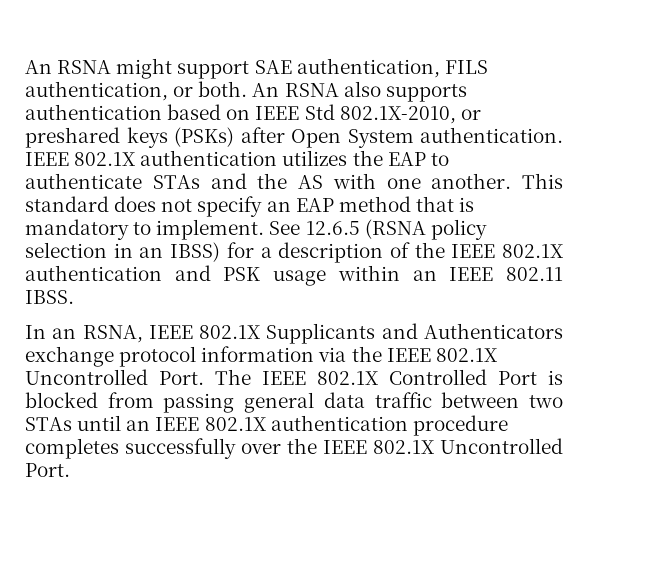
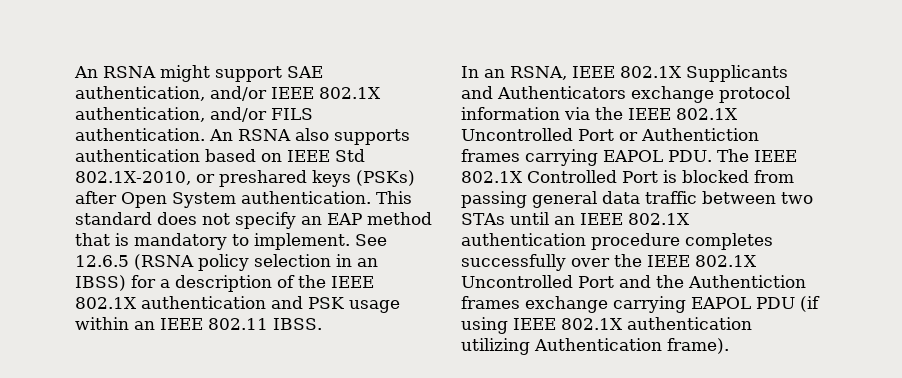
[444,60,488,74] [25,81,248,101] FILS authentication, or both. -> [210,86,381,101] [75,107,313,122] [75,128,205,141] and/or IEEE 802.1X authentication, and/or FILS authentication.
[25,150,449,166] [25,173,512,189] IEEE 802.1X authentication utilizes the EAP to authenticate STAs and the AS with one another. -> (371, 197) none
[159,371,204,385] Port. -> [578,128,759,141] [461,149,712,166] Port or Authentiction frames carrying EAPOL PDU.
[25,463,70,477] Port. -> [578,275,806,288] [461,296,820,313] [461,317,752,334] [461,338,729,355] Port and the Authentiction frames exchange carrying EAPOL PDU (if using IEEE 802.1X authentication utilizing Authentication frame).

